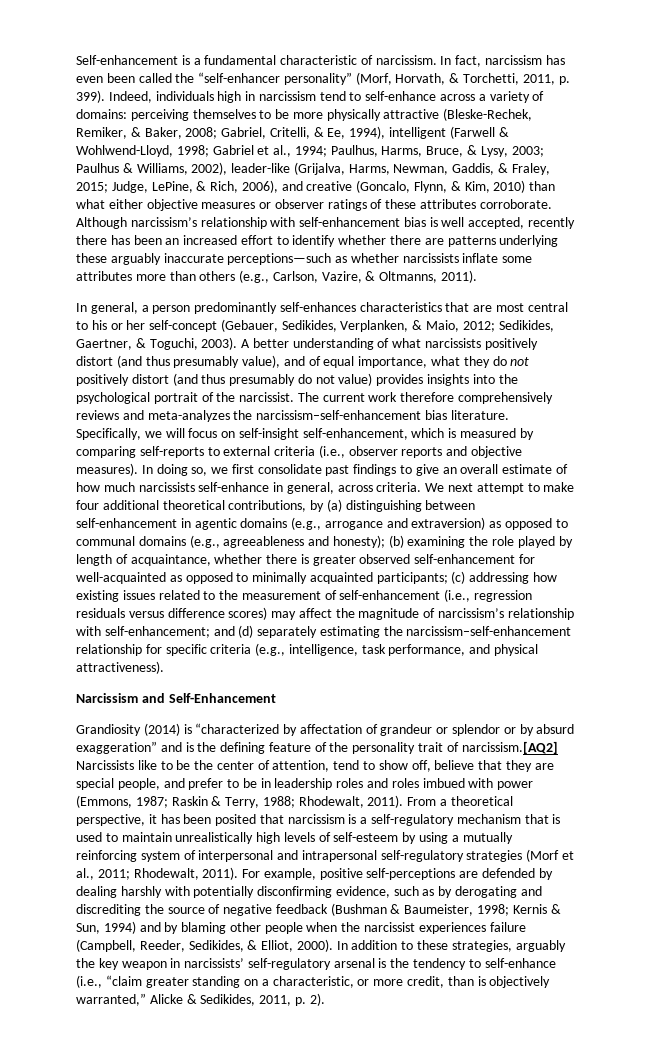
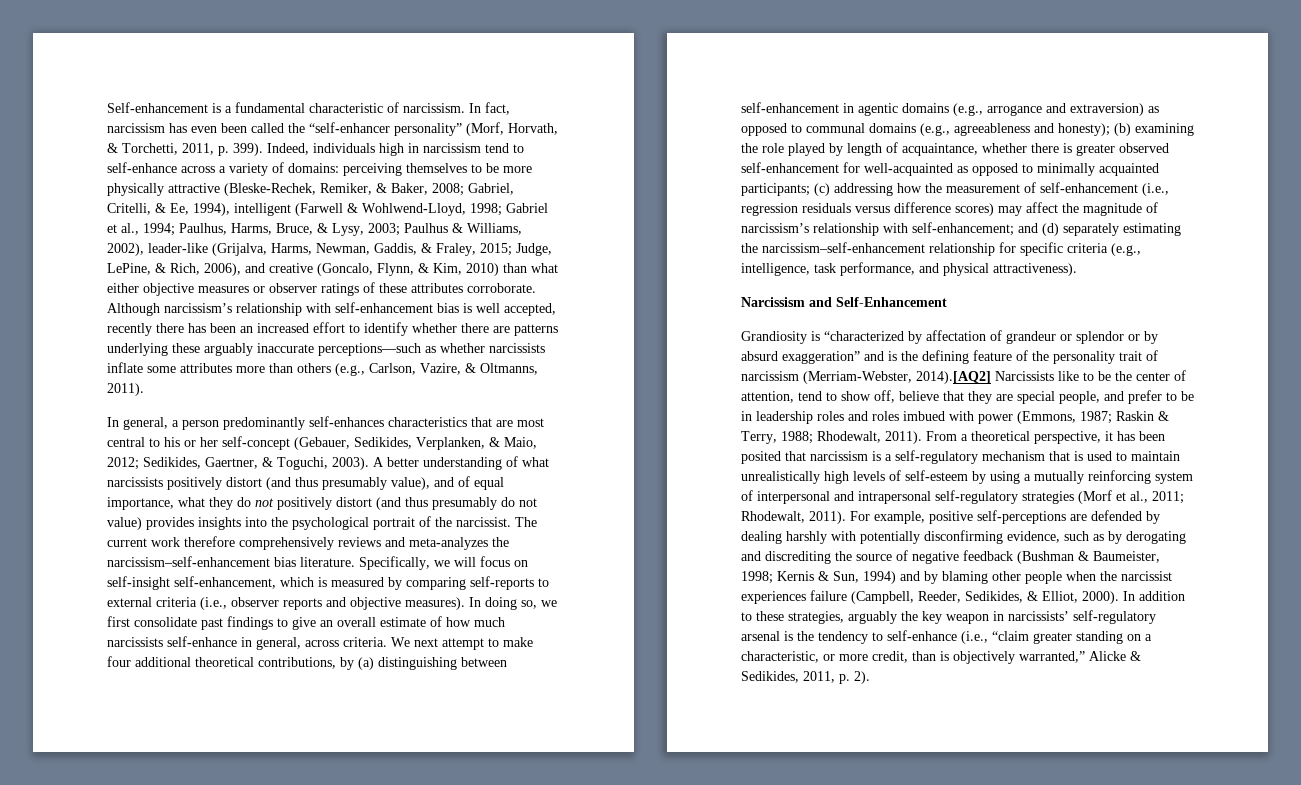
[76,590,216,602] existing issues related to -> (922, 188) none
[143,723,180,736] (2014) -> (807, 337) none
[461,741,558,754] narcissism.[AQ2] -> [741,371,991,384] narcissism (Merriam-Webster, 2014).[AQ2]

